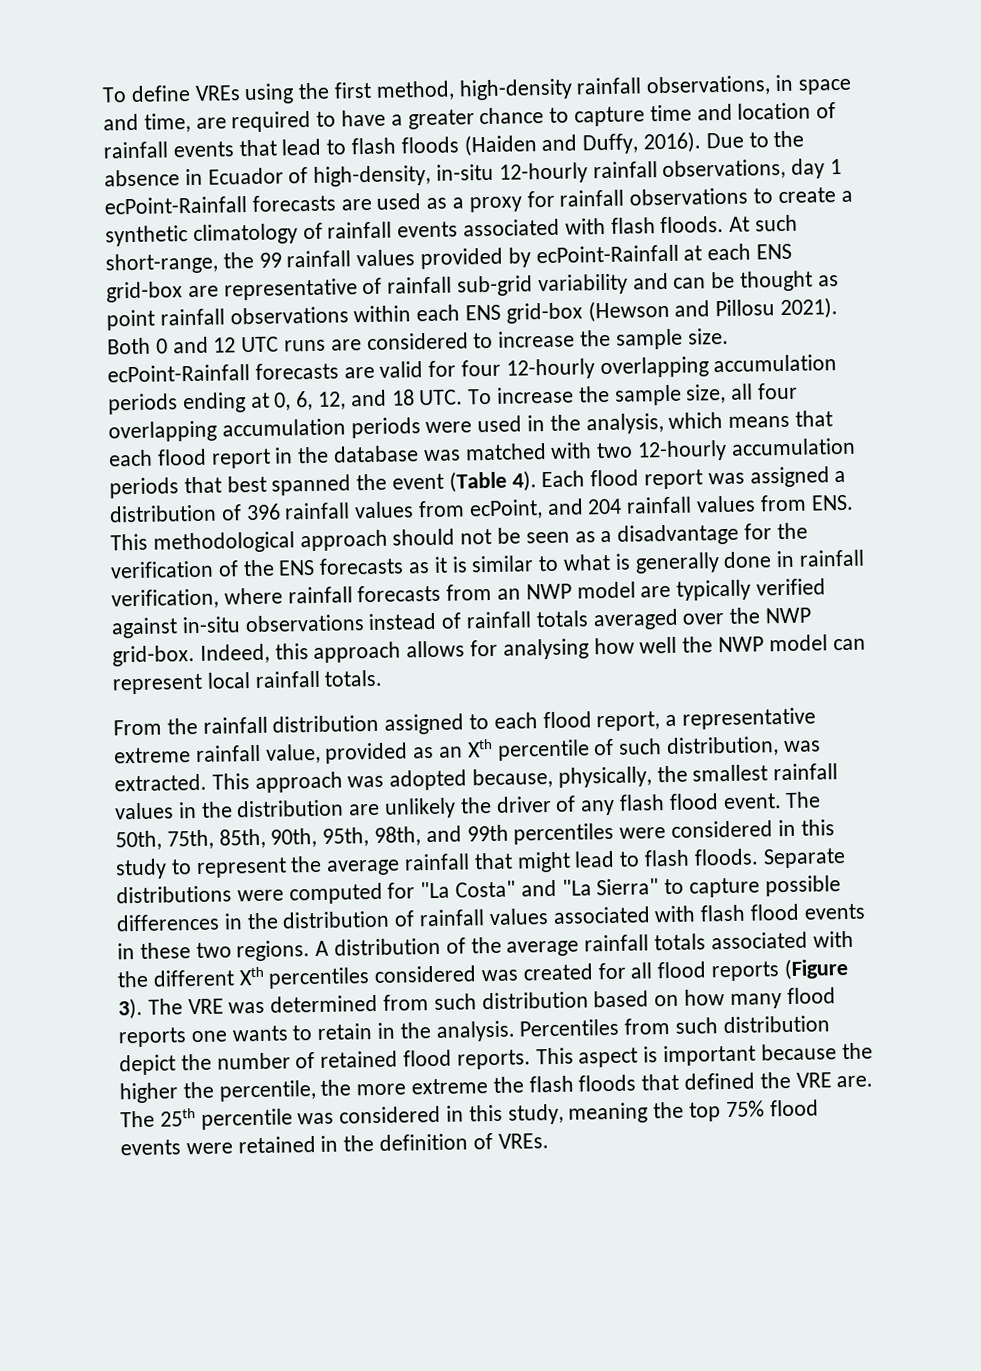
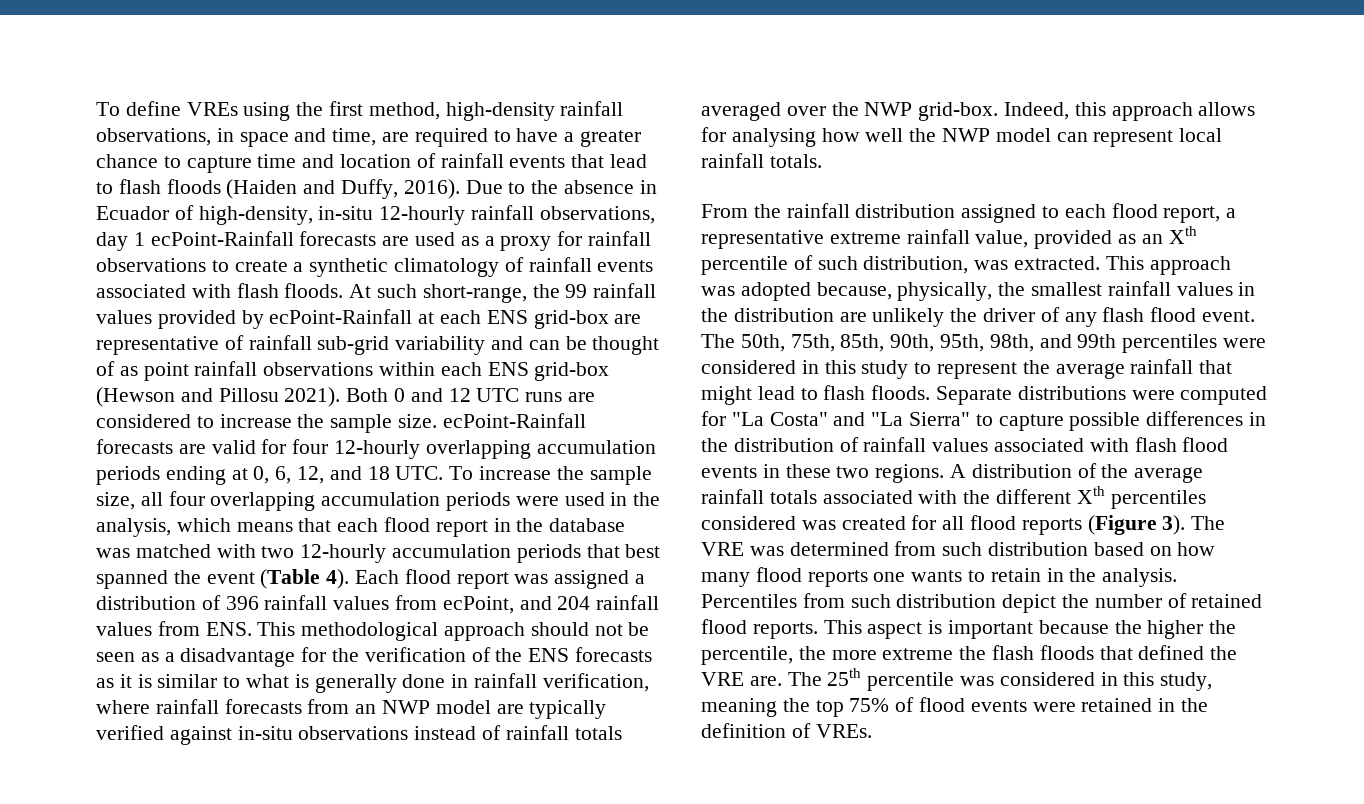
(814, 281) none -> [96,361,115,376] of
(765, 1109) none -> [895,697,915,712] of

